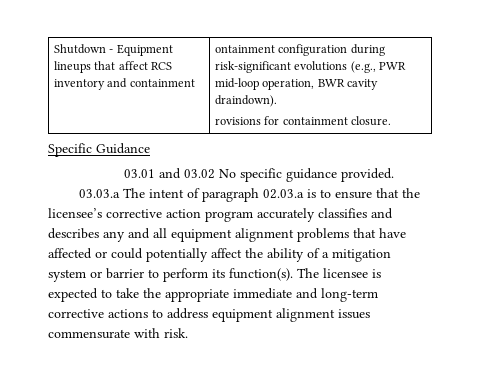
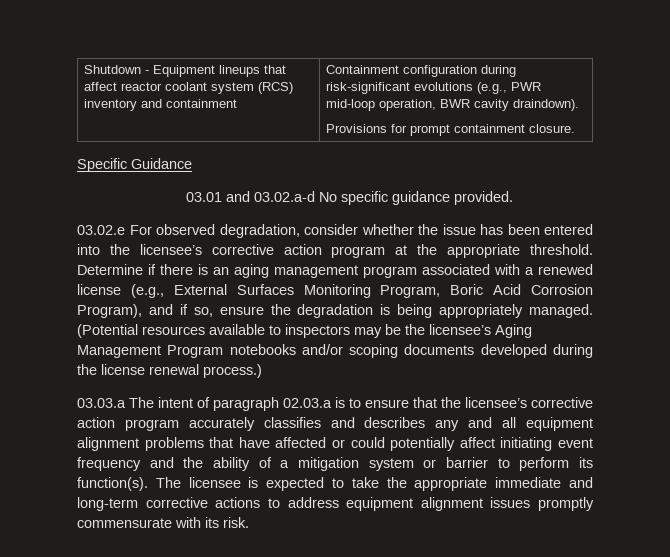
[150,62,172,70] RCS -> [120,82,293,94] reactor coolant system (RCS)
[214,45,275,53] ontainment -> [325,65,399,74] Containment
[214,116,280,125] rovisions for -> [325,124,450,136] Provisions for prompt
[184,169,216,179] 03.02 -> [254,191,316,202] 03.02.a-d
(395, 175) none -> [77,224,593,238] [77,244,594,258] [77,264,593,278] [77,284,593,298] [77,304,593,318] [77,324,532,338] [77,344,593,358] [77,364,262,378] // 03.02.e For observed degradation, consider whether the issue has been entered into the licensee’s corrective action program at the appropriate threshold. Determine if there is an aging management program associated with a renewed license (e.g., External Surfaces Monitoring Program, Boric Acid Corrosion Program), and if so, ensure the degradation is being appropriately managed. (Potential resources available to inspectors may be the licensee’s Aging Management Program notebooks and/or scoping documents developed during the license renewal process.)
(242, 253) none -> [500,437,594,451] [77,457,174,471] initiating event frequency and
(370, 314) none -> [538,497,594,511] promptly
(160, 333) none -> [205,517,219,528] its

